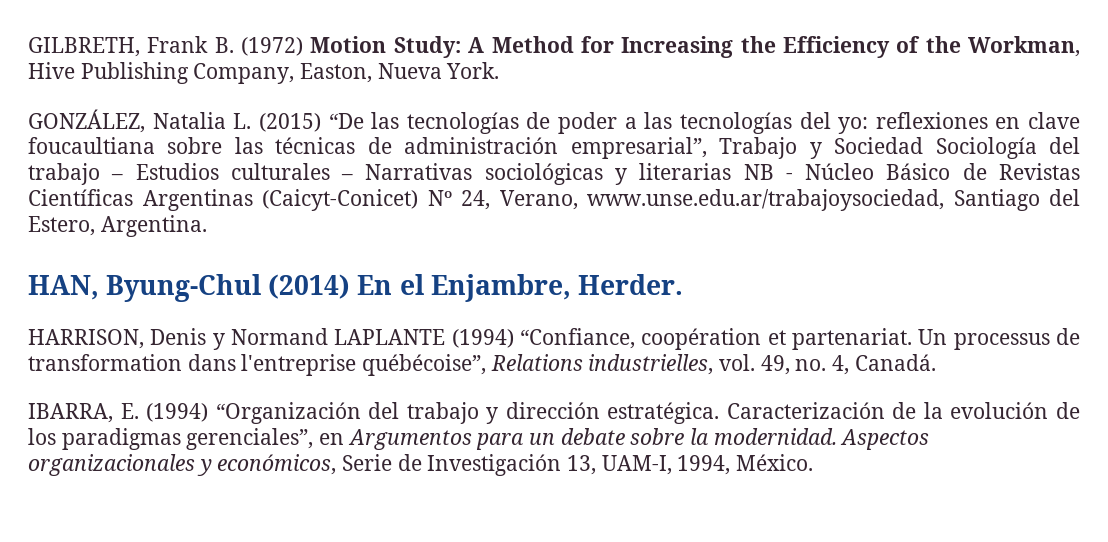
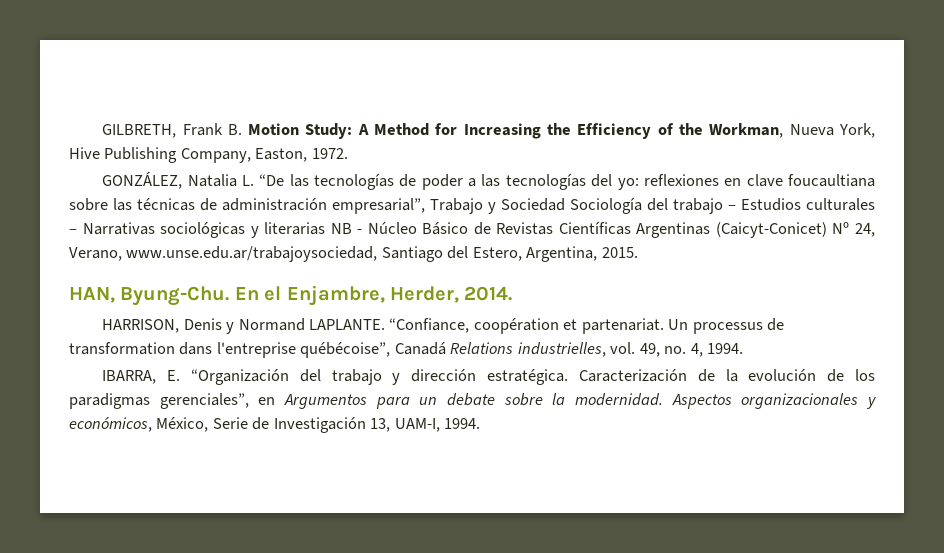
[241,37,304,56] (1972) -> (242, 129) none
(1080, 46) none -> [789,123,876,138] Nueva York,
[377,62,500,79] Nueva York. -> [311,148,348,159] 1972.
[258,113,321,132] (2015) -> (254, 180) none
[100,215,207,237] Argentina. -> [526,246,638,262] Argentina, 2015.
[106,274,351,302] Byung-Chul (2014) -> [120,286,230,306] Byung-Chu.
[577,274,683,295] Herder. -> [390,286,513,303] Herder, 2014.
[334,329,514,348] LAPLANTE (1994) -> [308,319,385,330] LAPLANTE.
(487, 365) none -> [394,342,446,355] Canadá
[854,354,936,371] Canadá. -> [707,343,744,354] 1994.
[146,403,209,422] (1994) -> (181, 375) none
(337, 464) none -> [156,417,209,432] México,
[677,454,814,475] 1994, México. -> [444,418,481,429] 1994.

